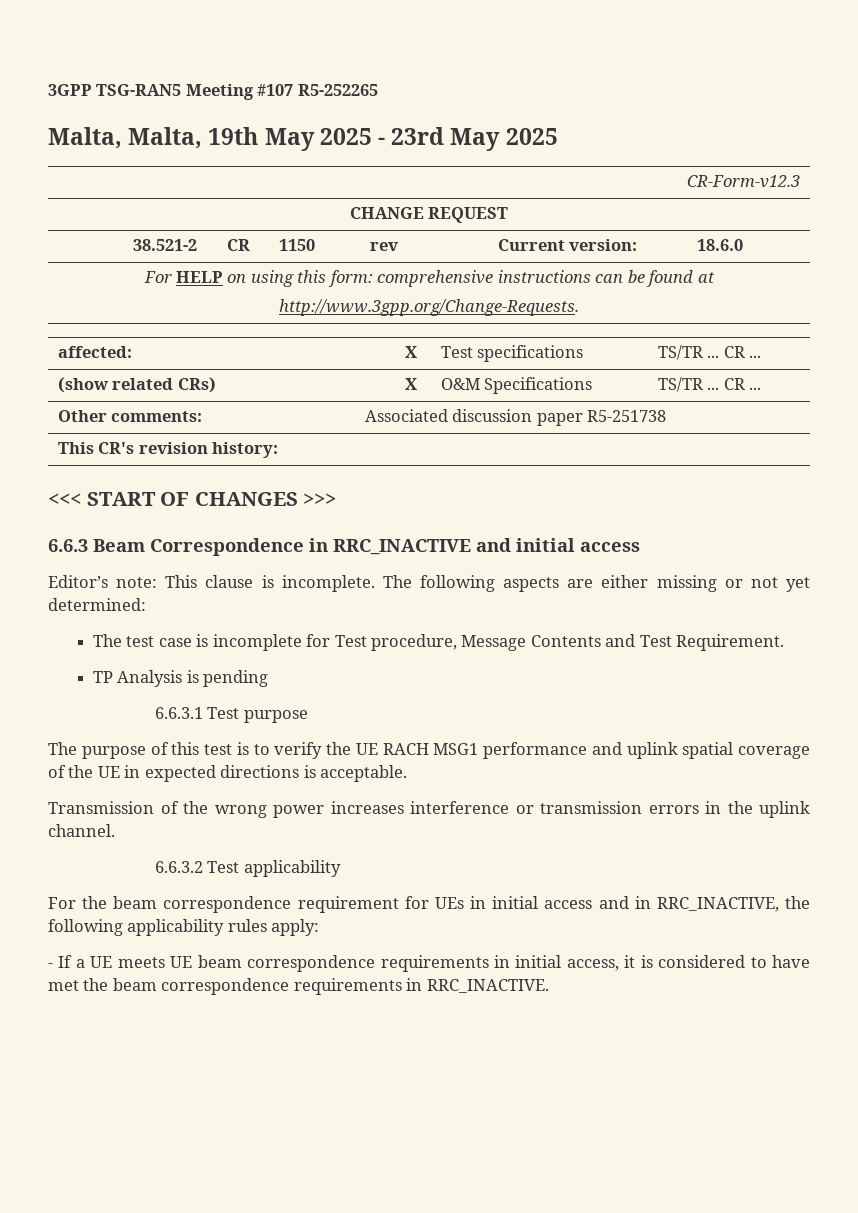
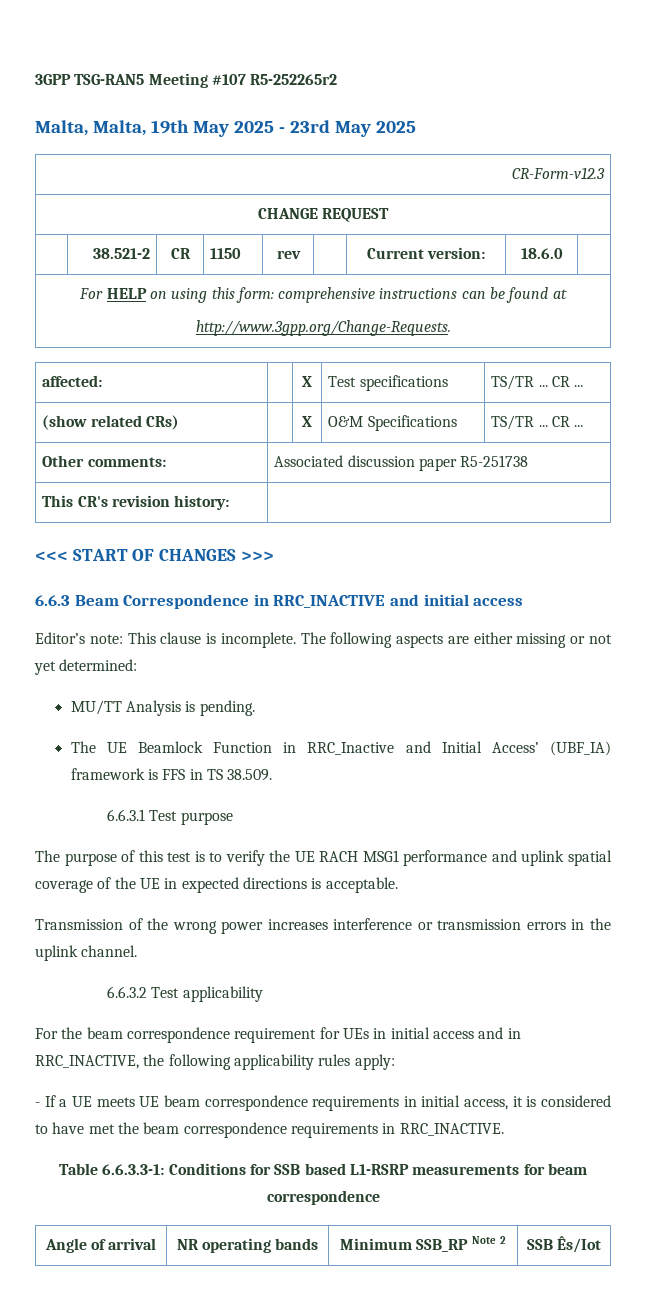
[297,84,378,96] R5-252265 -> [250,74,338,85] R5-252265r2
[92,634,785,651] [92,670,269,687] The test case is incomplete for Test procedure, Message Contents and Test Requirement. // TP Analysis is pending -> [70,700,255,716] [70,741,611,756] [70,768,273,781] MU/TT Analysis is pending. // The UE Beamlock Function in RRC_Inactive and Initial Access’ (UBF_IA) framework is FFS in TS 38.509.
(549, 986) none -> [59,1163,587,1175] [266,1190,380,1205] [44,1238,157,1253] [176,1238,319,1253] [340,1236,506,1252] [526,1236,602,1253] // Table 6.6.3.3-1: Conditions for SSB based L1-RSRP measurements for beam correspondence // Angle of arrival | NR operating bands | Minimum SSB_RP Note 2 | SSB Ês/Iot

